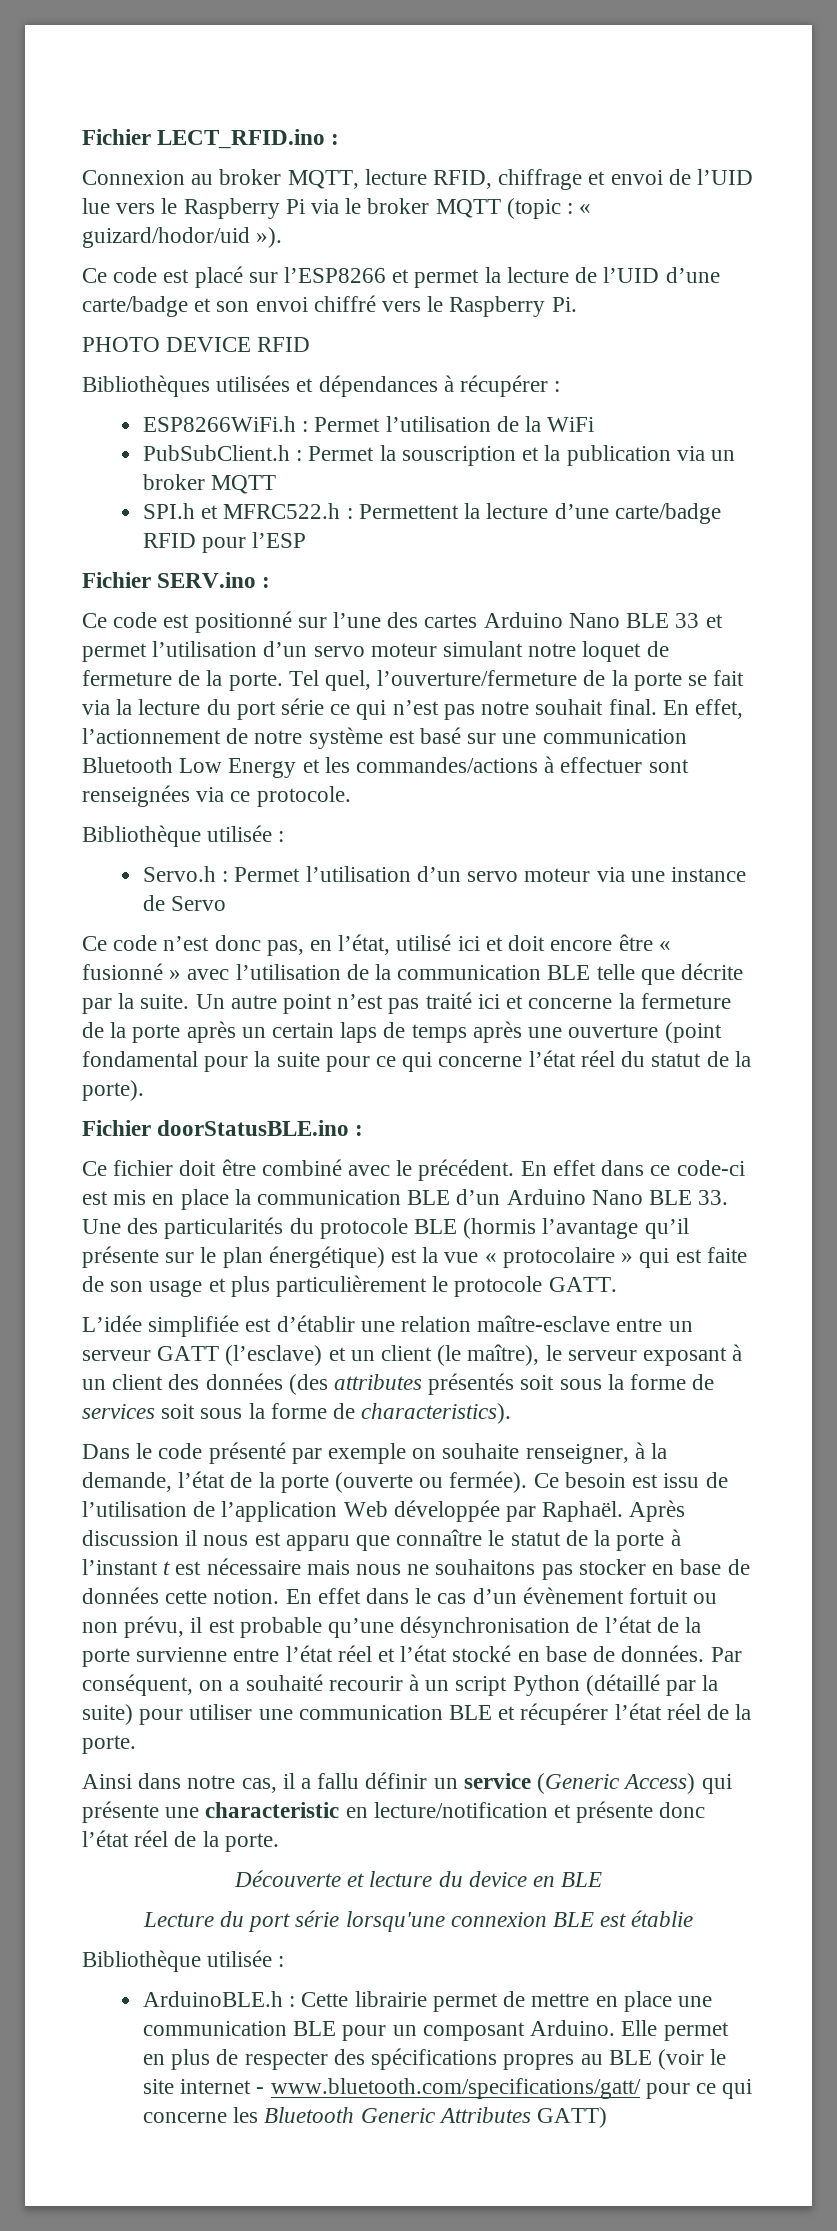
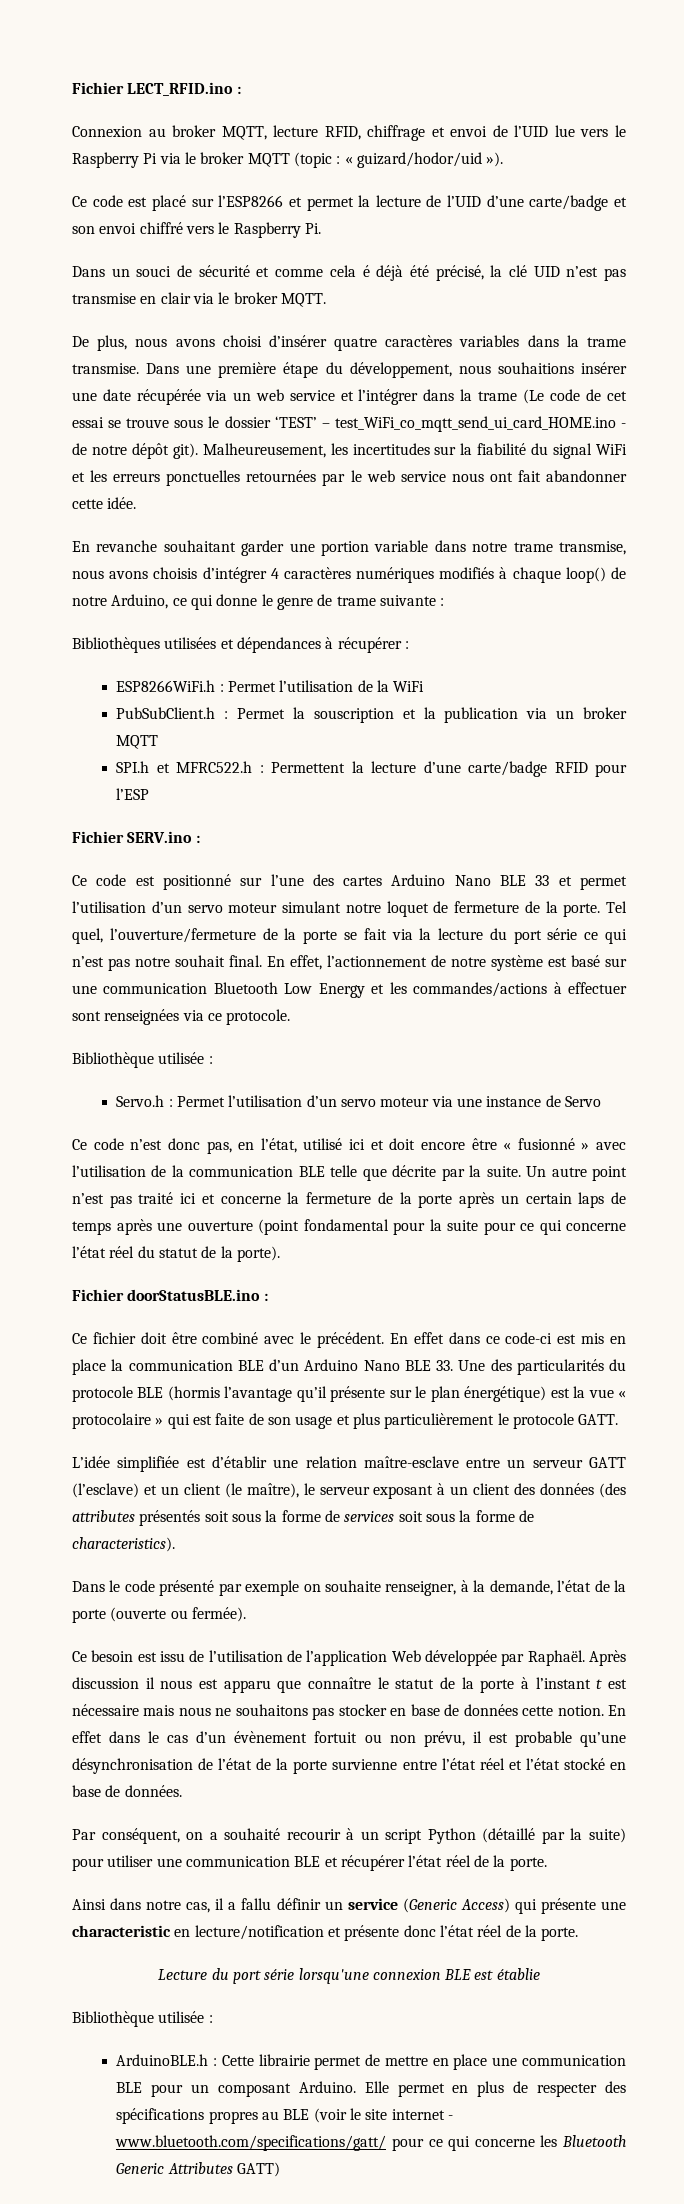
[82,337,311,352] PHOTO DEVICE RFID -> [72,265,626,281] [72,292,326,307] [72,335,626,351] [72,362,627,378] [72,389,627,405] [72,416,626,432] [72,443,628,459] [72,470,627,486] [72,497,137,509] [72,540,627,556] [72,567,626,583] [72,594,445,610] Dans un souci de sécurité et comme cela é déjà été précisé, la clé UID n’est pas transmise en clair via le broker MQTT. // De plus, nous avons choisi d’insérer quatre caractères variables dans la trame transmise. Dans une première étape du développement, nous souhaitions insérer une date récupérée via un web service et l’intégrer dans la trame (Le code de cet essai se trouve sous le dossier ‘TEST’ – test_WiFi_co_mqtt_send_ui_card_HOME.ino - de notre dépôt git). Malheureusement, les incertitudes sur la fiabilité du signal WiFi et les erreurs ponctuelles retournées par le web service nous ont fait abandonner cette idée. // En revanche souhaitant garder une portion variable dans notre trame transmise, nous avons choisis d’intégrer 4 caractères numériques modifiés à chaque loop() de notre Arduino, ce qui donne le genre de trame suivante :
(528, 1482) none -> (246, 1614) //
(705, 1653) none -> (182, 1791) //
[233,1870,603,1887] // Découverte et lecture du device en BLE -> (579, 1934) none

